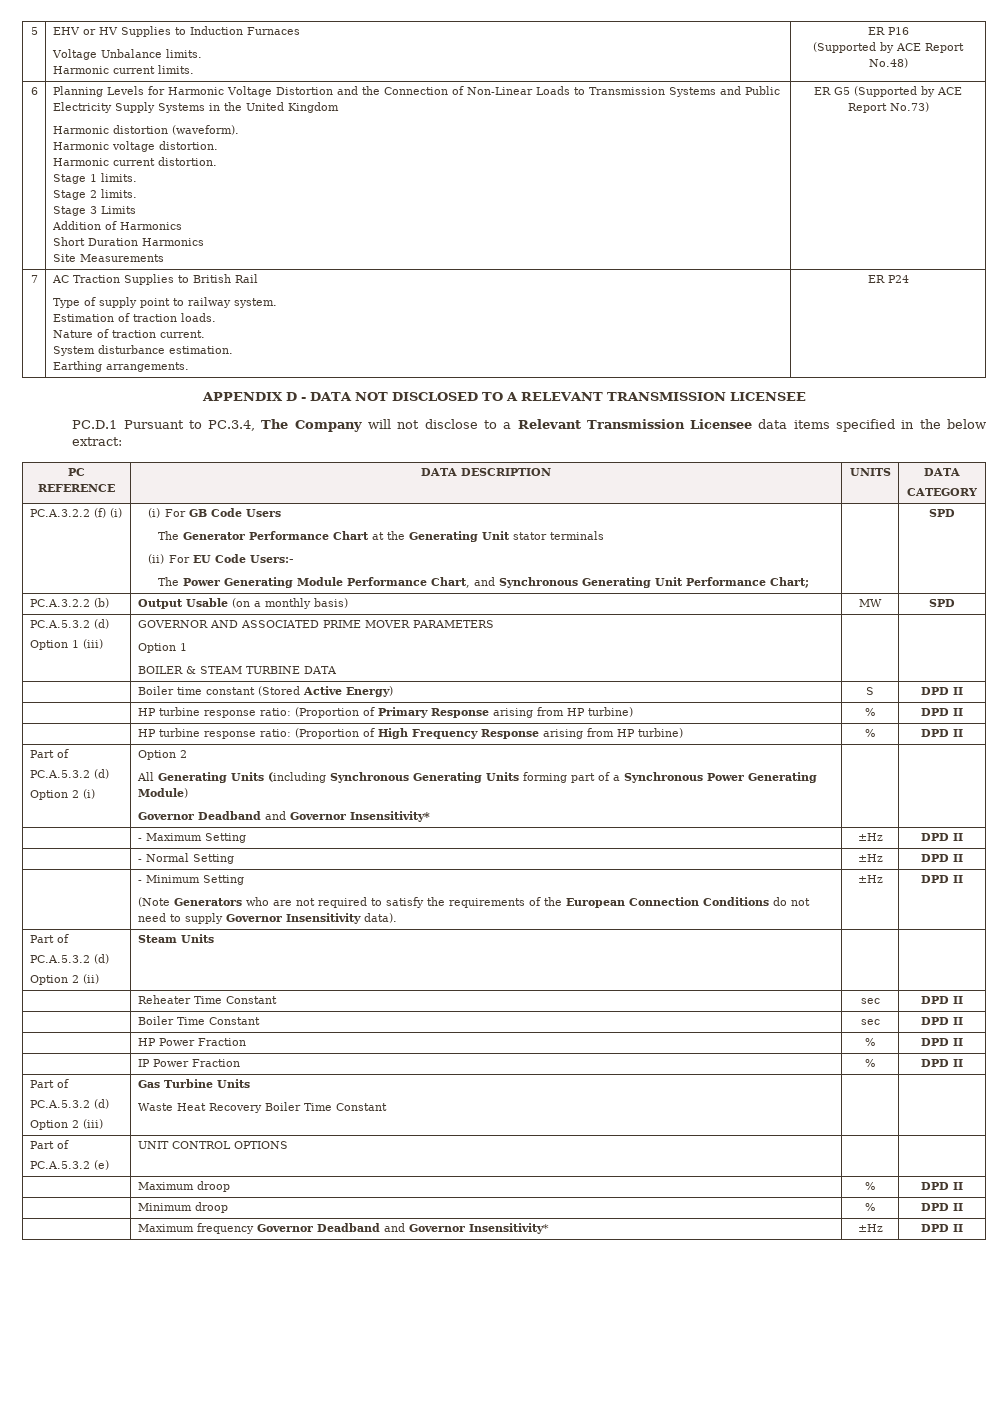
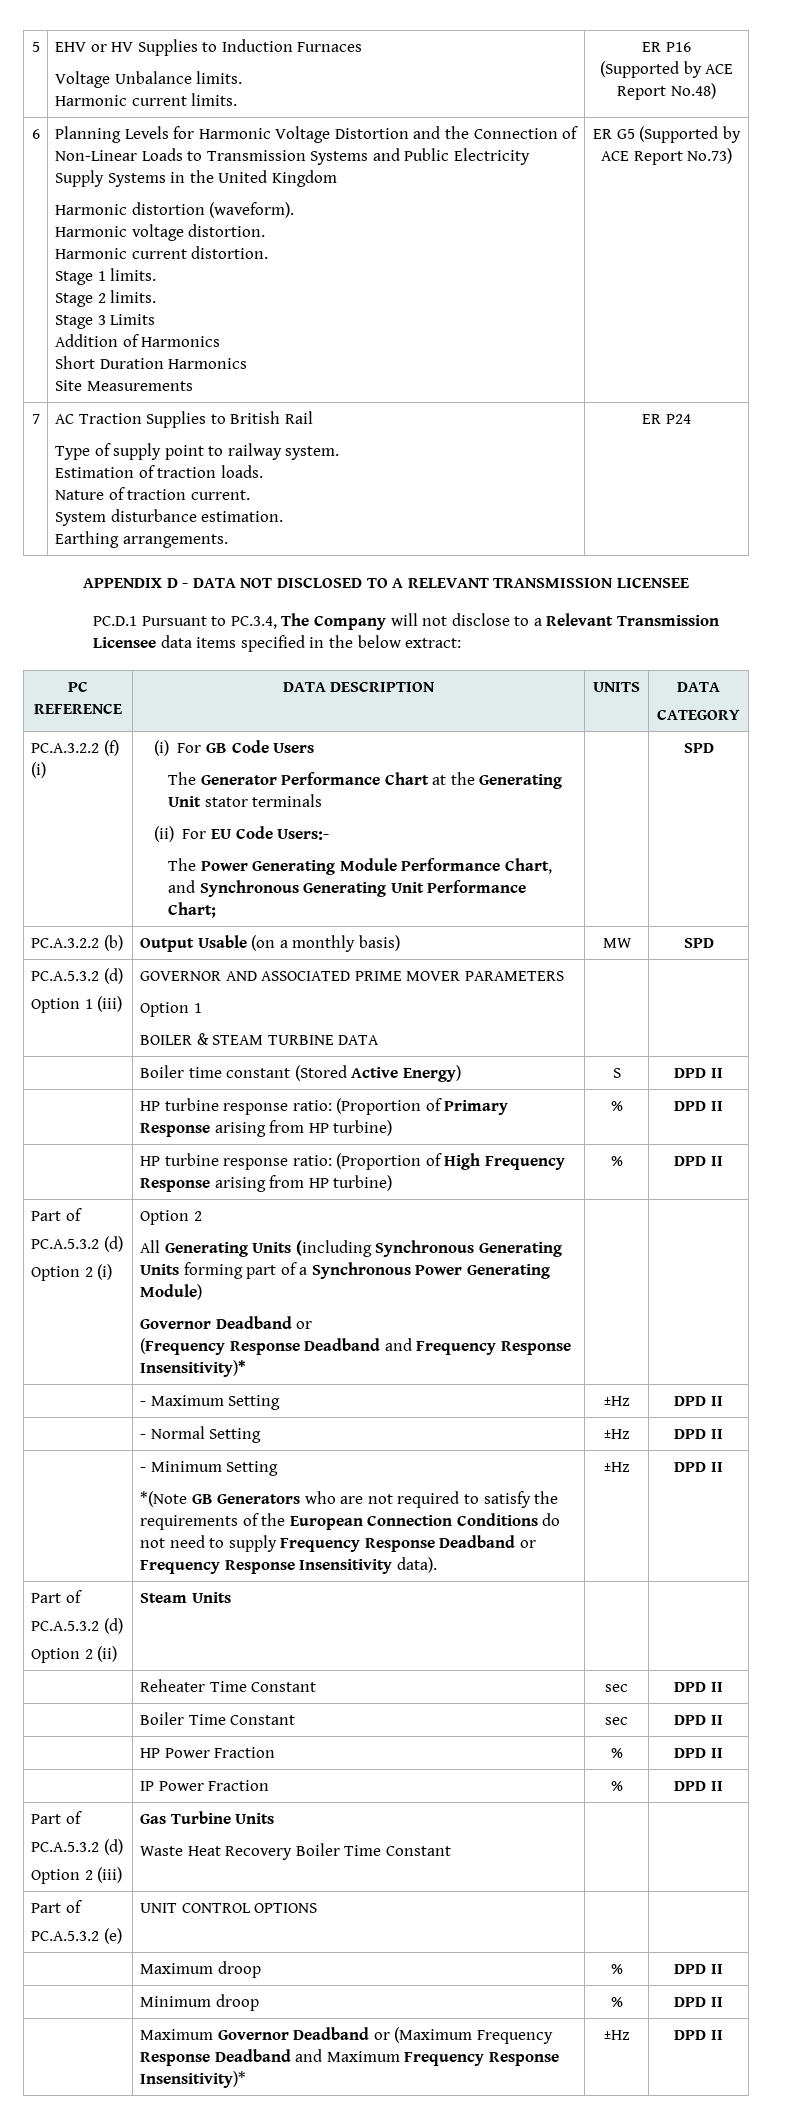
[264,811,430,822] and Governor Insensitivity* -> [296,1321,313,1329] [139,1338,571,1355] [139,1360,246,1377] or // (Frequency Response Deadband and Frequency Response Insensitivity)*
[137,897,170,907] (Note -> [139,1491,213,1507] *(Note GB
[225,914,282,922] Governor -> [280,1535,537,1552] [139,1560,295,1574] Frequency Response Deadband or Frequency Response
[196,1223,549,1234] frequency Governor Deadband and Governor Insensitivity* -> [217,2027,553,2044] [139,2049,559,2066] [139,2071,246,2088] Governor Deadband or (Maximum Frequency Response Deadband and Maximum Frequency Response Insensitivity)*

